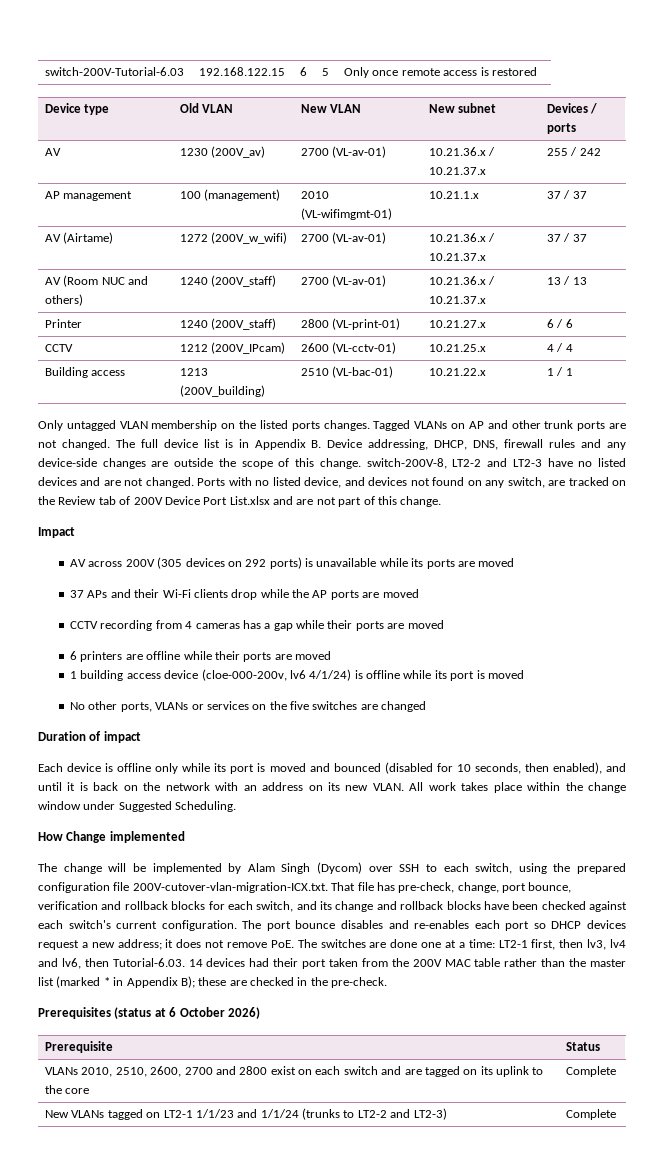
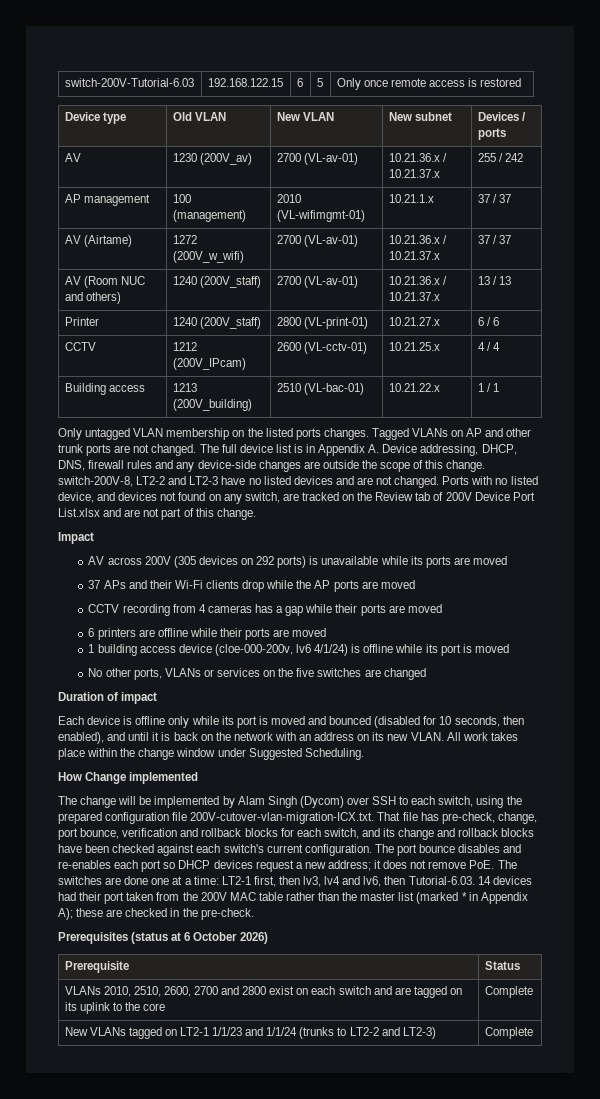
[311,440,322,448] B. -> [368,444,380,453] A.
[180,976,195,988] B); -> [58,908,73,920] A);

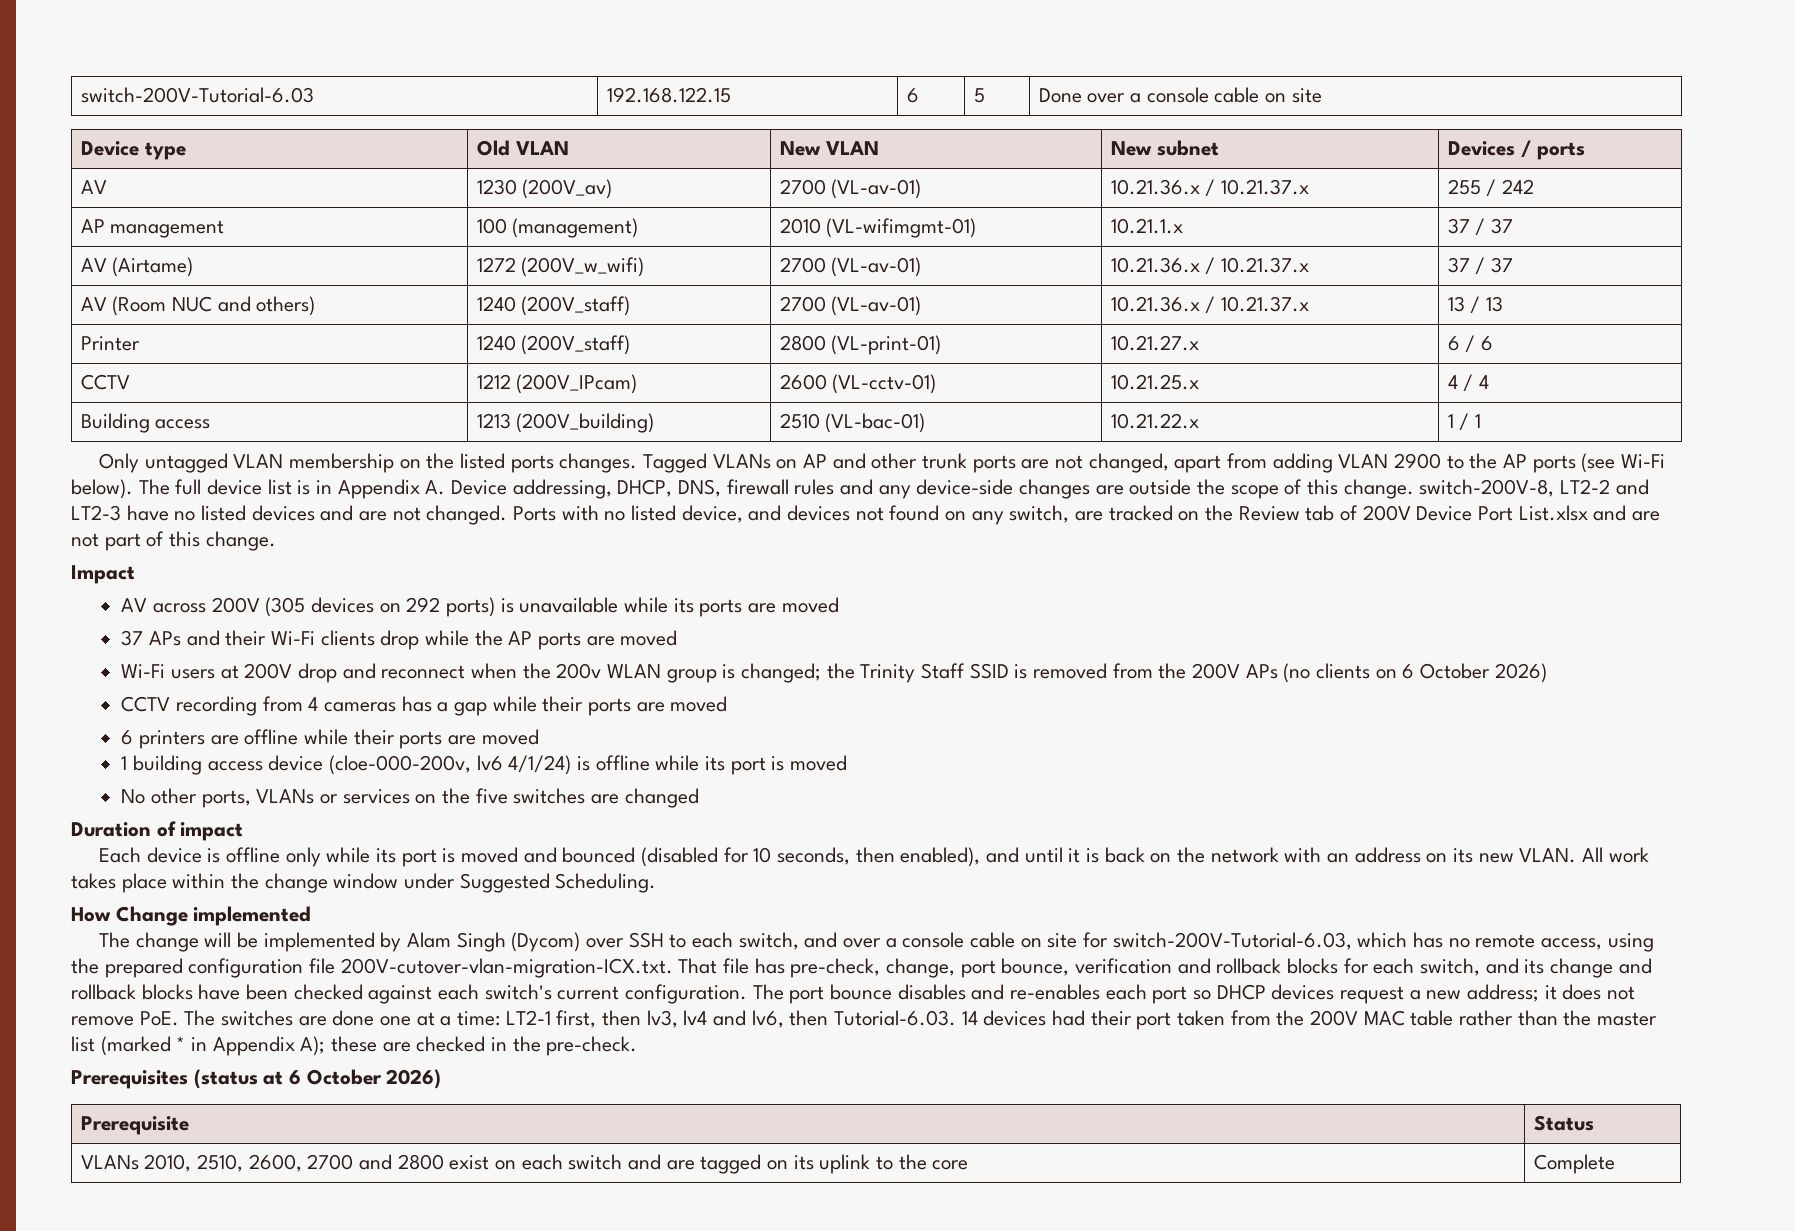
[336,78,522,90] Only once remote access is restored -> [1038,87,1322,103] Done over a console cable on site
[151,444,197,456] changed. -> [1088,453,1665,473] [71,479,133,499] changed, apart from adding VLAN 2900 to the AP ports (see Wi-Fi below).
(415, 584) none -> [121,663,1547,683] // Wi-Fi users at 200V drop and reconnect when the 200v WLAN group is changed; the Trinity Staff SSID is removed from the 200V APs (no clients on 6 October 2026)
(474, 801) none -> [804,932,1602,950] and over a console cable on site for switch-200V-Tutorial-6.03, which has no remote access,
[64,1027,436,1039] [484,1027,533,1039] // New VLANs tagged on LT2-1 1/1/23 and 1/1/24 (trunks to LT2-2 and LT2-3) | Complete -> (1615, 1164) none

